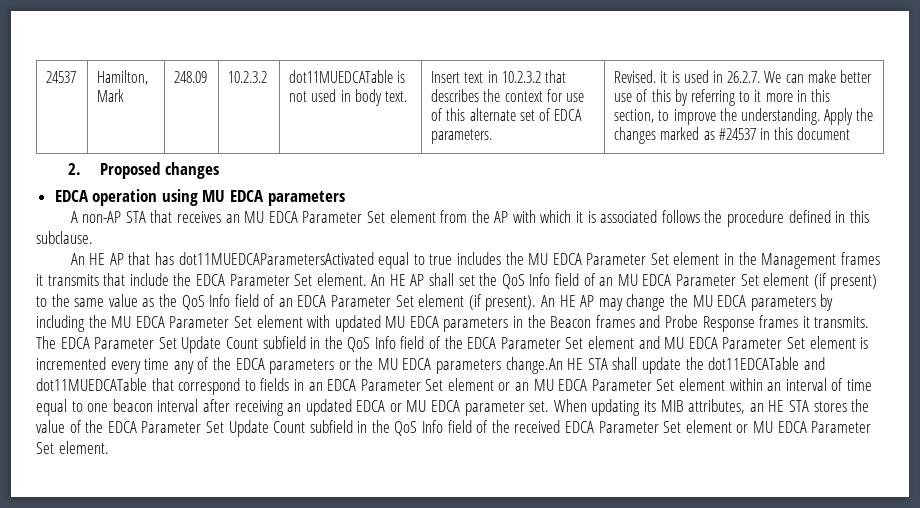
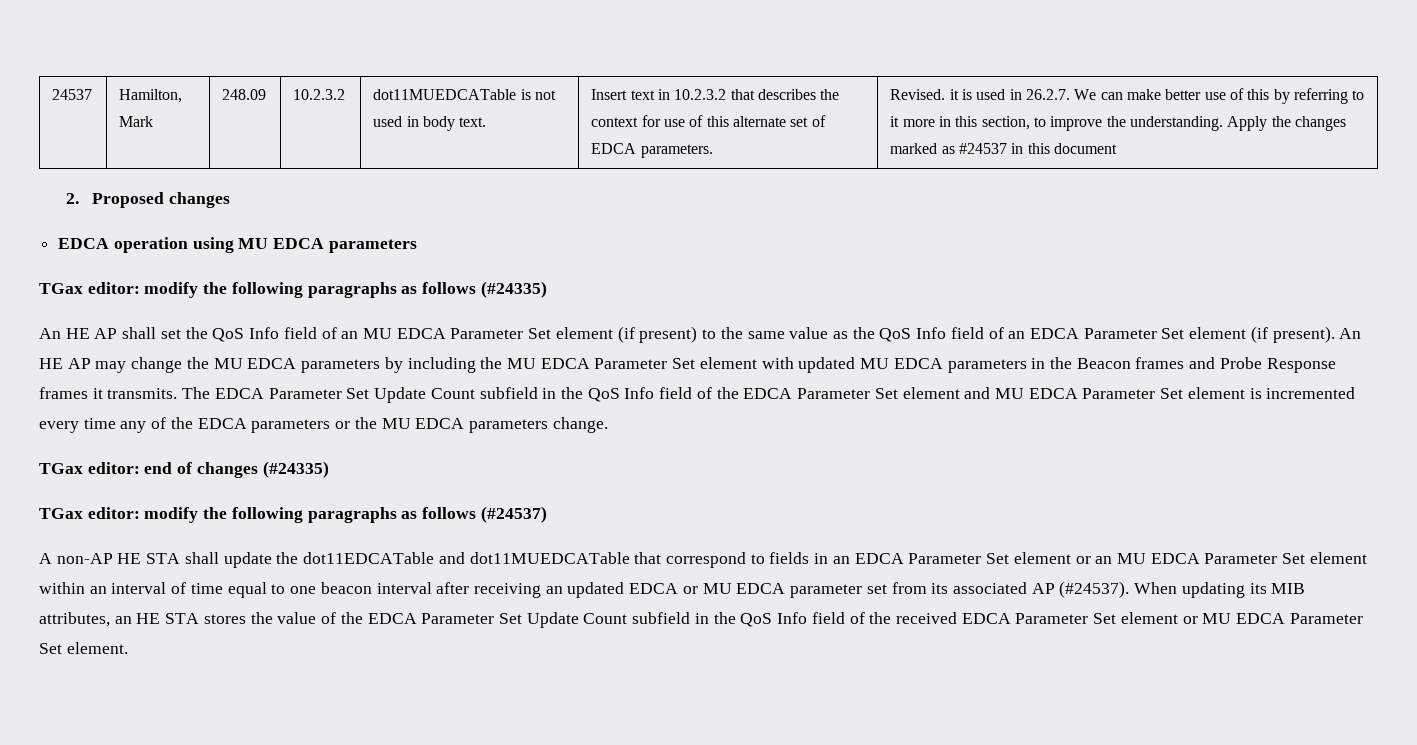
[70,210,869,227] [36,231,93,244] [70,252,880,269] [36,273,367,286] A non-AP STA that receives an MU EDCA Parameter Set element from the AP with which it is associated follows the procedure defined in this subclause. // An HE AP that has dot11MUEDCAParametersActivated equal to true includes the MU EDCA Parameter Set element in the Management frames it transmits that include the EDCA Parameter Set element. -> [39,281,547,298] TGax editor: modify the following paragraphs as follows (#24335) //
[505,357,563,374] change.An -> [552,417,608,433] [39,461,329,478] [39,506,547,523] [39,553,113,564] change. // TGax editor: end of changes (#24335) // TGax editor: modify the following paragraphs as follows (#24537) // A non-AP
[529,401,550,412] set. -> [866,581,1130,598] set from its associated AP (#24537).

